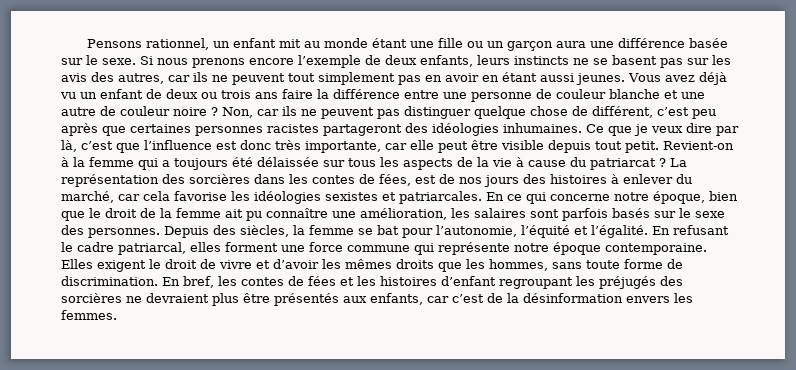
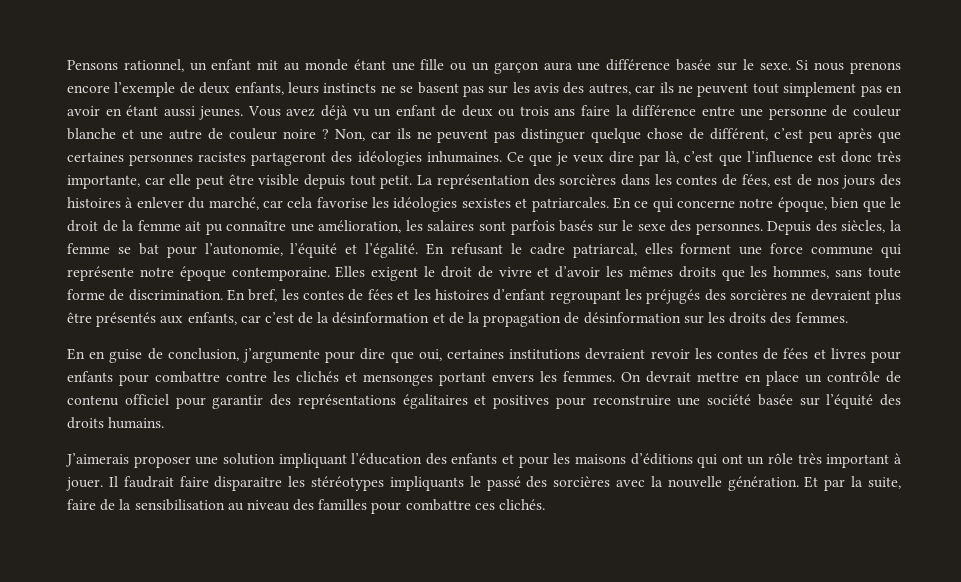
[663,141,734,150] [61,157,666,170] Revient-on à la femme qui a toujours été délaissée sur tous les aspects de la vie à cause du patriarcat ? -> (413, 182) none
[626,293,693,303] [61,310,117,320] envers les femmes. -> [432,312,848,327] [67,348,902,363] [67,371,901,386] [67,394,901,409] [67,417,165,429] [65,453,903,468] [66,476,902,491] [67,499,546,514] et de la propagation de désinformation sur les droits des femmes. // En en guise de conclusion, j’argumente pour dire que oui, certaines institutions devraient revoir les contes de fées et livres pour enfants pour combattre contre les clichés et mensonges portant envers les femmes. On devrait mettre en place un contrôle de contenu officiel pour garantir des représentations égalitaires et positives pour reconstruire une société basée sur l’équité des droits humains. // J’aimerais proposer une solution impliquant l’éducation des enfants et pour les maisons d’éditions qui ont un rôle très important à jouer. Il faudrait faire disparaitre les stéréotypes impliquants le passé des sorcières avec la nouvelle génération. Et par la suite, faire de la sensibilisation au niveau des familles pour combattre ces clichés.

